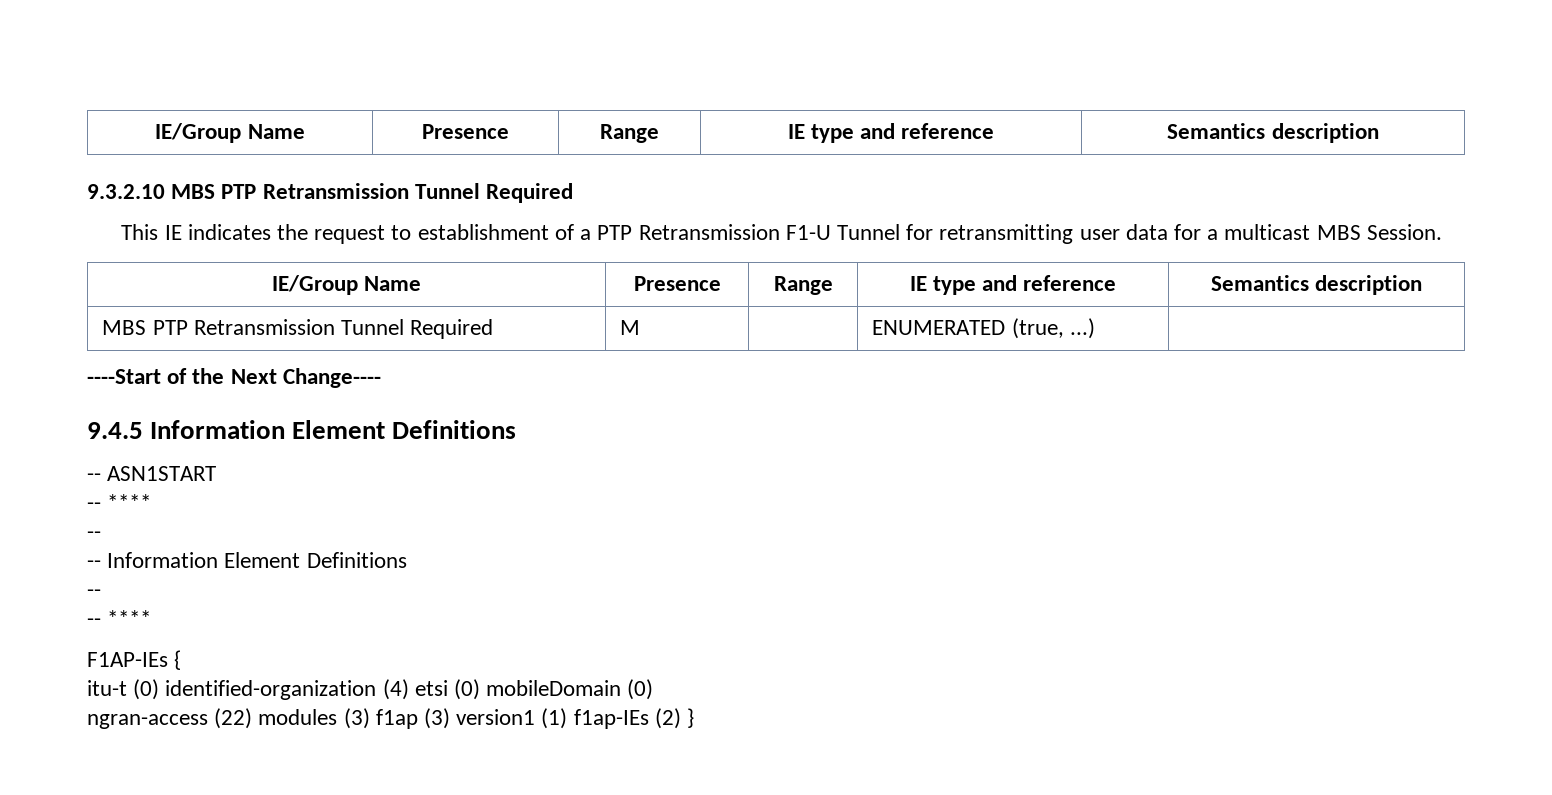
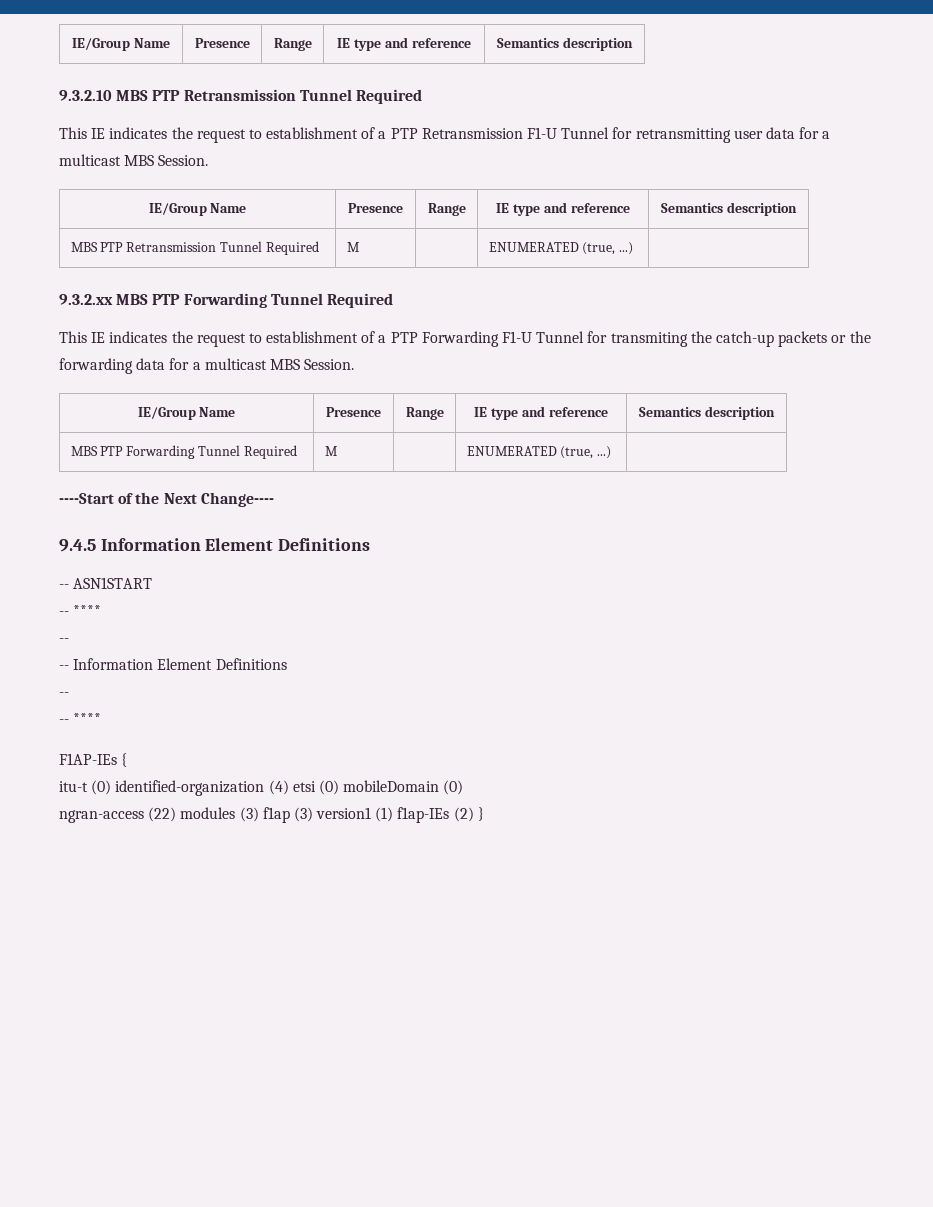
(1095, 328) none -> [59,293,393,308] [59,331,871,347] [59,358,355,374] [137,407,236,420] [326,407,381,417] [405,407,444,420] [474,406,608,420] [639,406,775,420] [70,445,297,459] [324,446,338,456] [466,446,612,459] // 9.3.2.xx MBS PTP Forwarding Tunnel Required // This IE indicates the request to establishment of a PTP Forwarding F1-U Tunnel for transmiting the catch-up packets or the forwarding data for a multicast MBS Session. // IE/Group Name | Presence | Range | IE type and reference | Semantics description // MBS PTP Forwarding Tunnel Required | M | | ENUMERATED (true, ...) |

